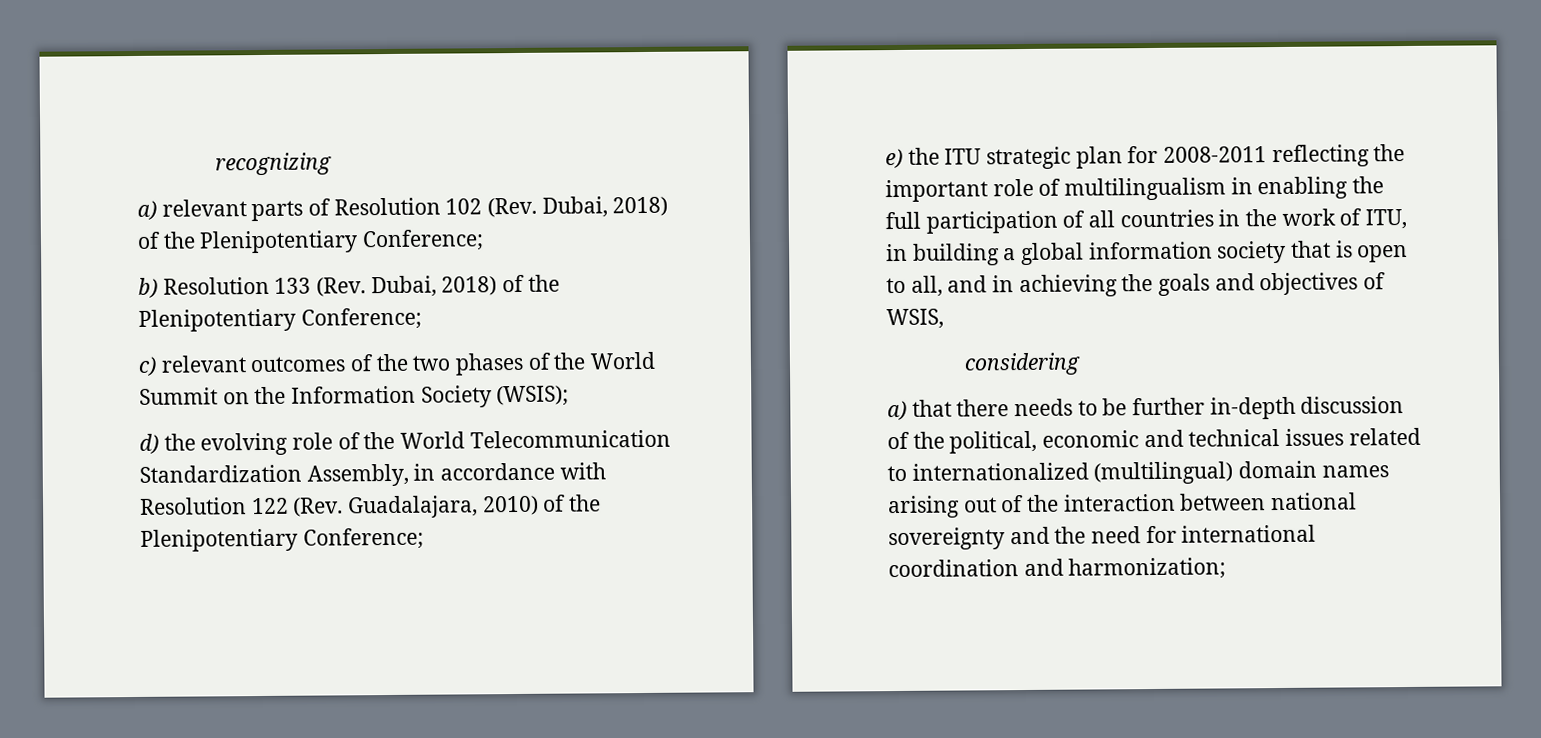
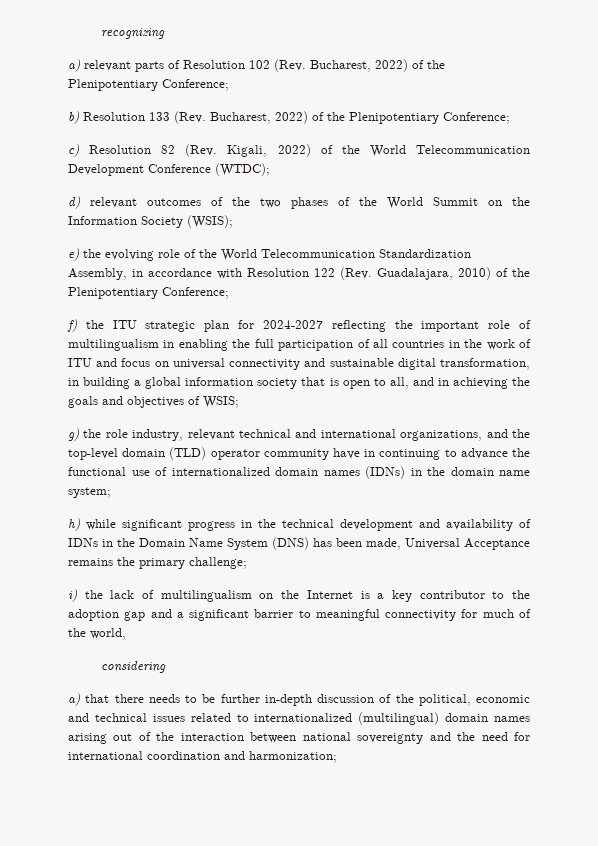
[541,196,669,218] Dubai, 2018) -> [310,59,408,72] Bucharest, 2022)
[370,275,498,298] Dubai, 2018) -> [210,111,308,124] Bucharest, 2022)
(157, 366) none -> [89,144,530,157] [68,163,270,176] [68,196,80,209] Resolution 82 (Rev. Kigali, 2022) of the World Telecommunication Development Conference (WTDC); // d)
[139,433,159,454] d) -> [68,248,79,261] e)
[885,148,903,169] e) -> [67,319,77,332] f)
[1163,146,1268,163] 2008-2011 -> [262,320,323,329] 2024-2027
[1365,208,1408,230] ITU, -> [68,358,530,370] ITU and focus on universal connectivity and sustainable digital transformation,
[886,308,944,330] WSIS, -> [203,396,239,408] [68,428,530,441] [68,447,530,460] [68,466,530,479] [68,487,111,498] [68,518,531,531] [68,537,530,550] [68,557,247,569] [68,589,530,602] [68,609,531,621] [68,628,126,640] WSIS; // g) the role industry, relevant technical and international organizations, and the top-level domain (TLD) operator community have in continuing to advance the functional use of internationalized domain names (IDNs) in the domain name system; // h) while significant progress in the technical development and availability of IDNs in the Domain Name System (DNS) has been made, Universal Acceptance remains the primary challenge; // i) the lack of multilingualism on the Internet is a key contributor to the adoption gap and a significant barrier to meaningful connectivity for much of the world,

